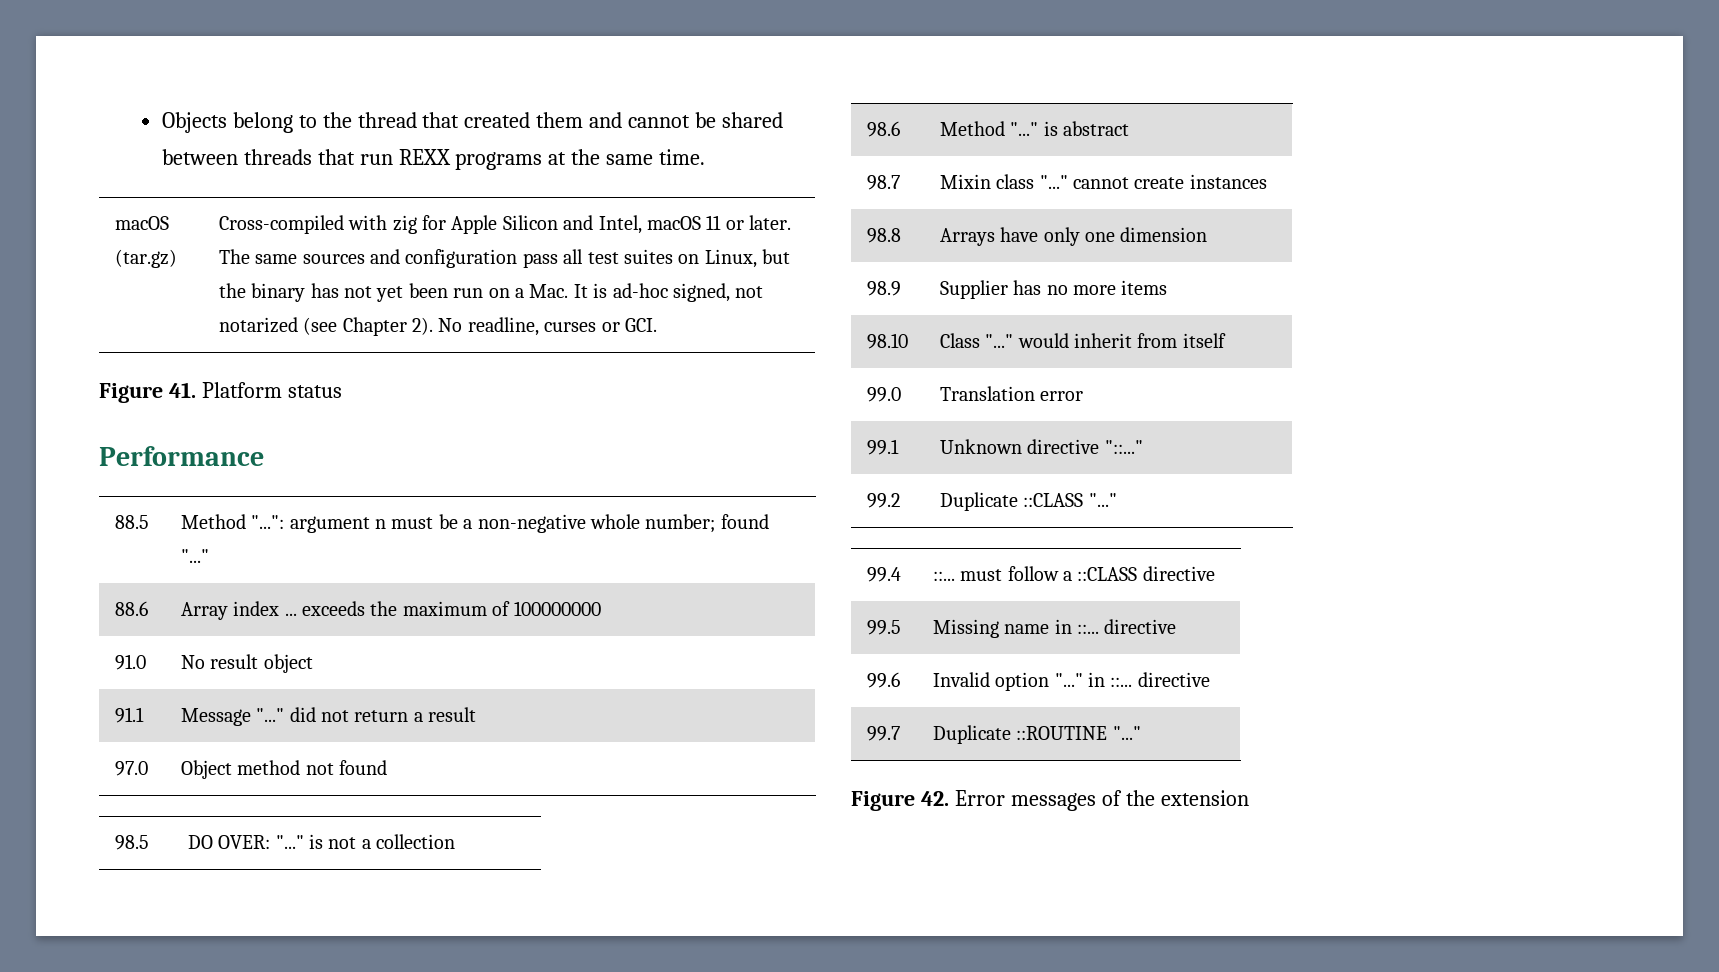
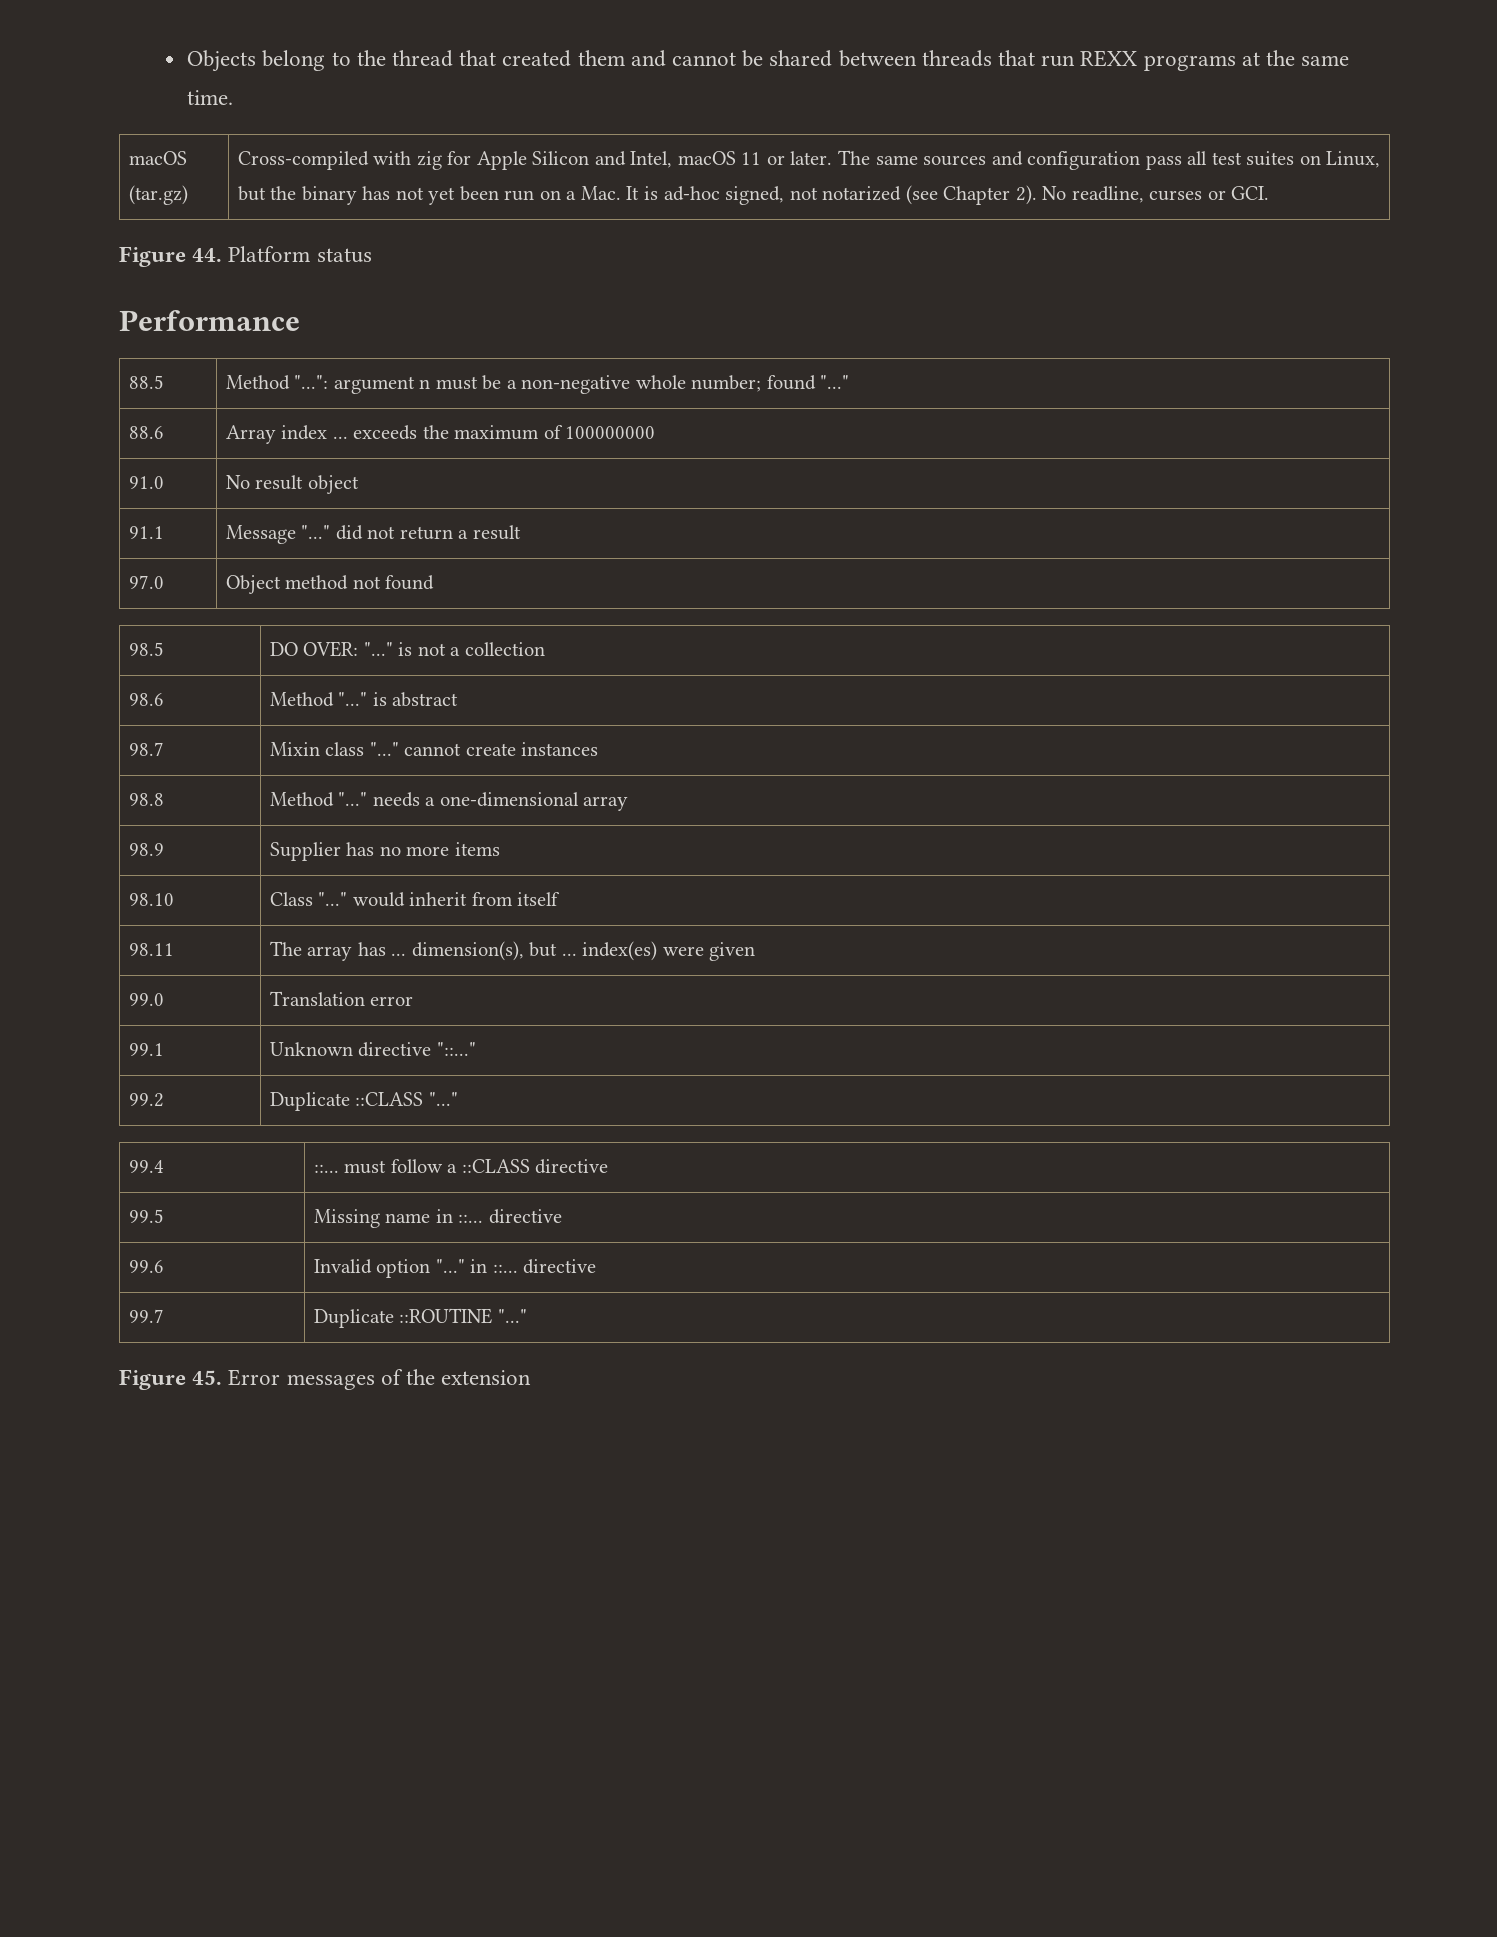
[168,382,196,398] 41. -> [192,248,223,262] 44.
[939,227,1208,246] Arrays have only one dimension -> [269,792,629,811] Method "..." needs a one-dimensional array
(1226, 340) none -> [128,943,174,956] [269,941,756,961] // 98.11 | The array has ... dimension(s), but ... index(es) were given
[920,791,949,806] 42. -> [192,1370,223,1385] 45.

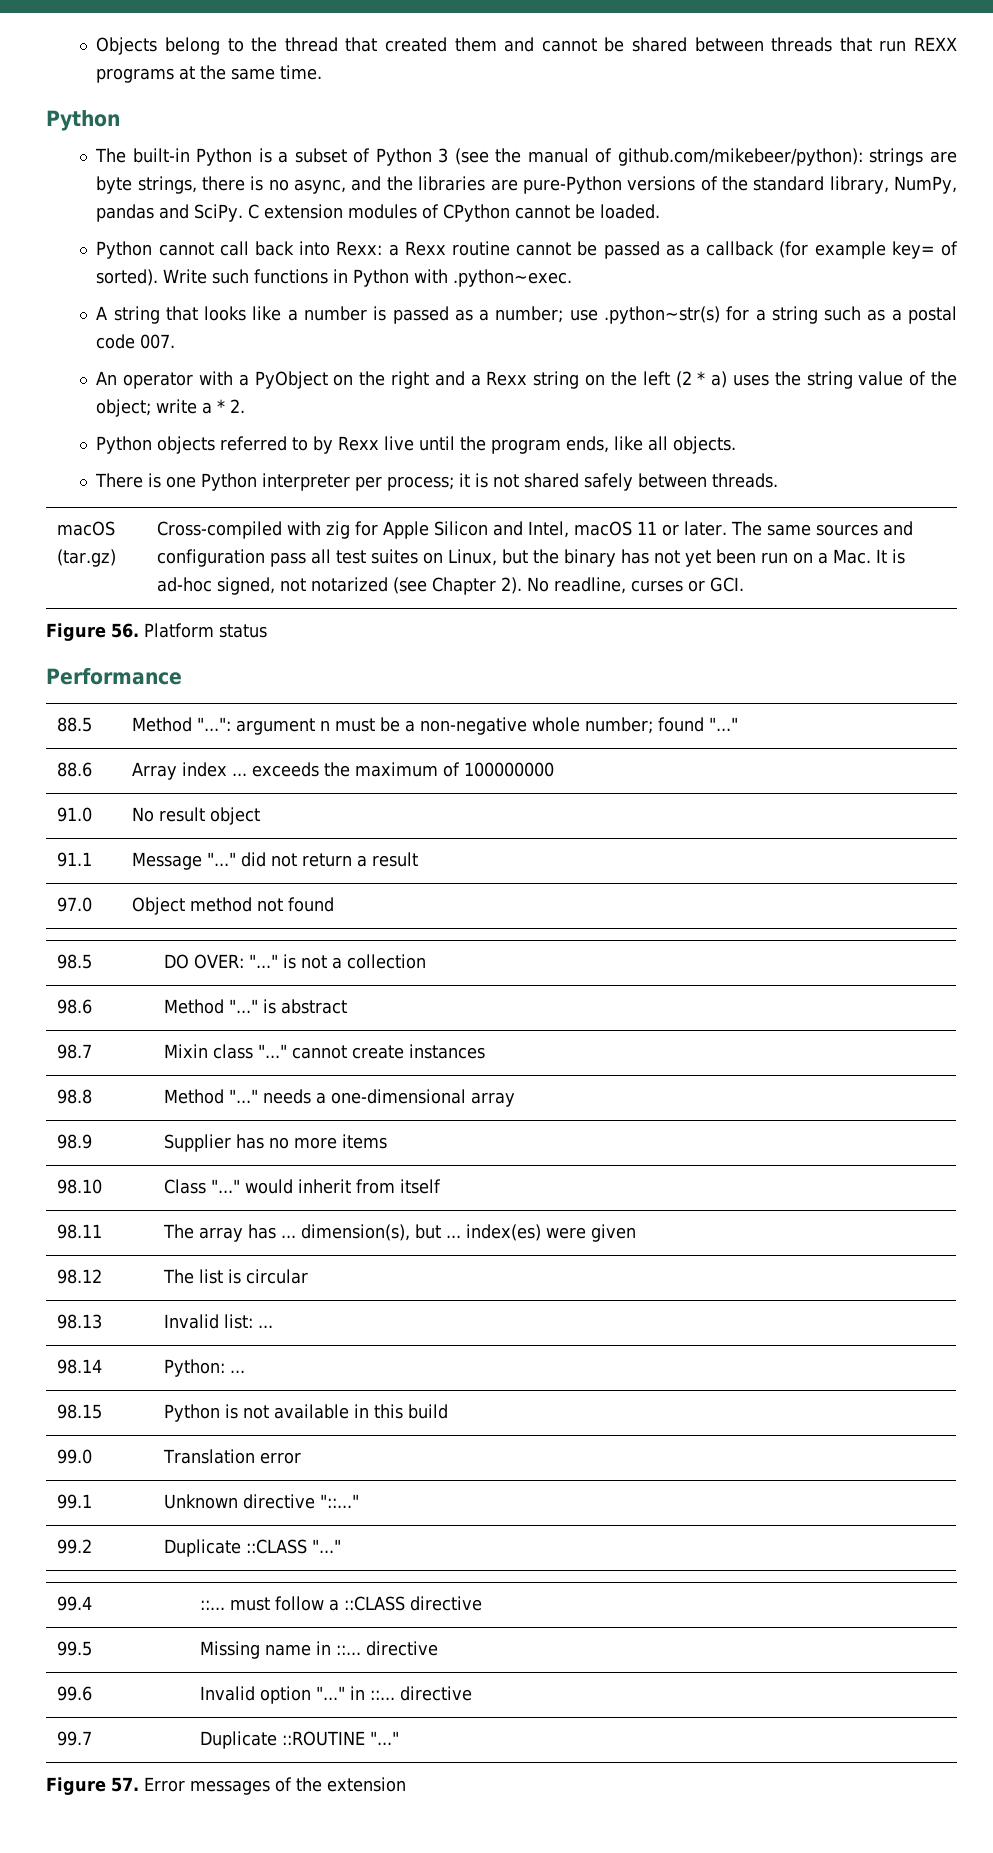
(234, 97) none -> [46,110,120,131] [95,148,957,166] [96,176,957,194] [96,204,661,222] [96,241,959,259] [96,269,573,287] [96,306,957,324] [96,334,176,349] [96,371,957,389] [96,399,246,417] [96,436,737,454] [95,473,779,491] // Python // The built-in Python is a subset of Python 3 (see the manual of github.com/mikebeer/python): strings are byte strings, there is no async, and the libraries are pure-Python versions of the standard library, NumPy, pandas and SciPy. C extension modules of CPython cannot be loaded. // Python cannot call back into Rexx: a Rexx routine cannot be passed as a callback (for example key= of sorted). Write such functions in Python with .python~exec. // A string that looks like a number is passed as a number; use .python~str(s) for a string such as a postal code 007. // An operator with a PyObject on the right and a Rexx string on the left (2 * a) uses the string value of the object; write a * 2. // Python objects referred to by Rexx live until the program ends, like all objects. // There is one Python interpreter per process; it is not shared safely between threads.
[192,248,223,262] 44. -> [111,623,139,638] 56.
(756, 951) none -> [57,1269,103,1284] [163,1269,309,1284] [57,1314,103,1329] [164,1314,274,1329] [57,1359,103,1374] [164,1359,246,1377] [57,1404,103,1419] [164,1404,449,1422] // 98.12 | The list is circular // 98.13 | Invalid list: ... // 98.14 | Python: ... // 98.15 | Python is not available in this build
[192,1370,223,1385] 45. -> [111,1777,139,1792] 57.

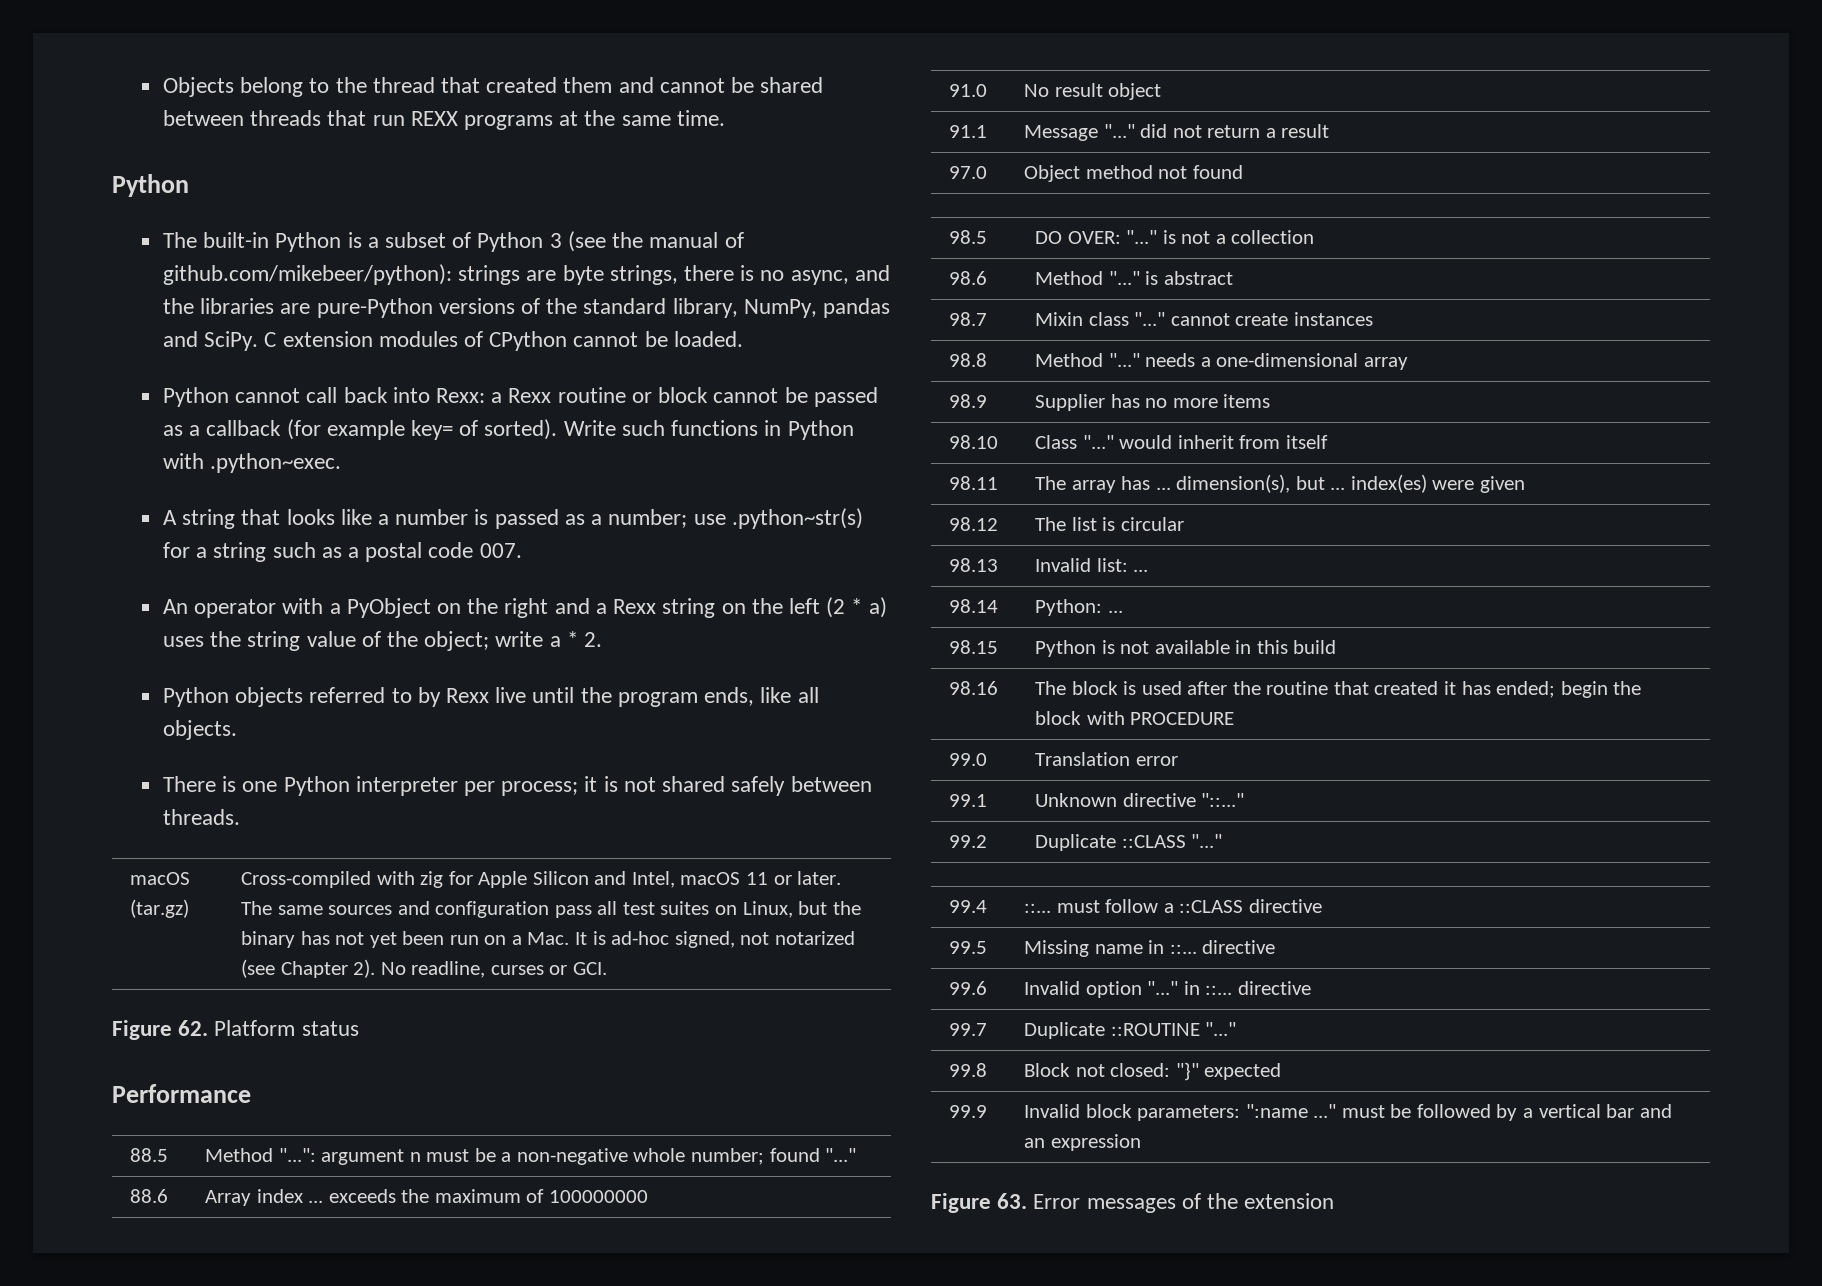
(510, 248) none -> [631,387,709,403] or block
[111,623,139,638] 56. -> [178,1020,209,1036] 62.
(449, 1411) none -> [949,681,999,695] [1035,681,1642,698] [1035,711,1235,725] // 98.16 | The block is used after the routine that created it has ended; begin the block with PROCEDURE
[46,1777,139,1795] // Figure 57. -> [949,1063,988,1077] [1024,1062,1282,1081] [949,1105,988,1118] [1024,1104,1672,1121] [1024,1134,1141,1151] [931,1193,1028,1213] // 99.8 | Block not closed: "}" expected // 99.9 | Invalid block parameters: ":name ..." must be followed by a vertical bar and an expression // Figure 63.

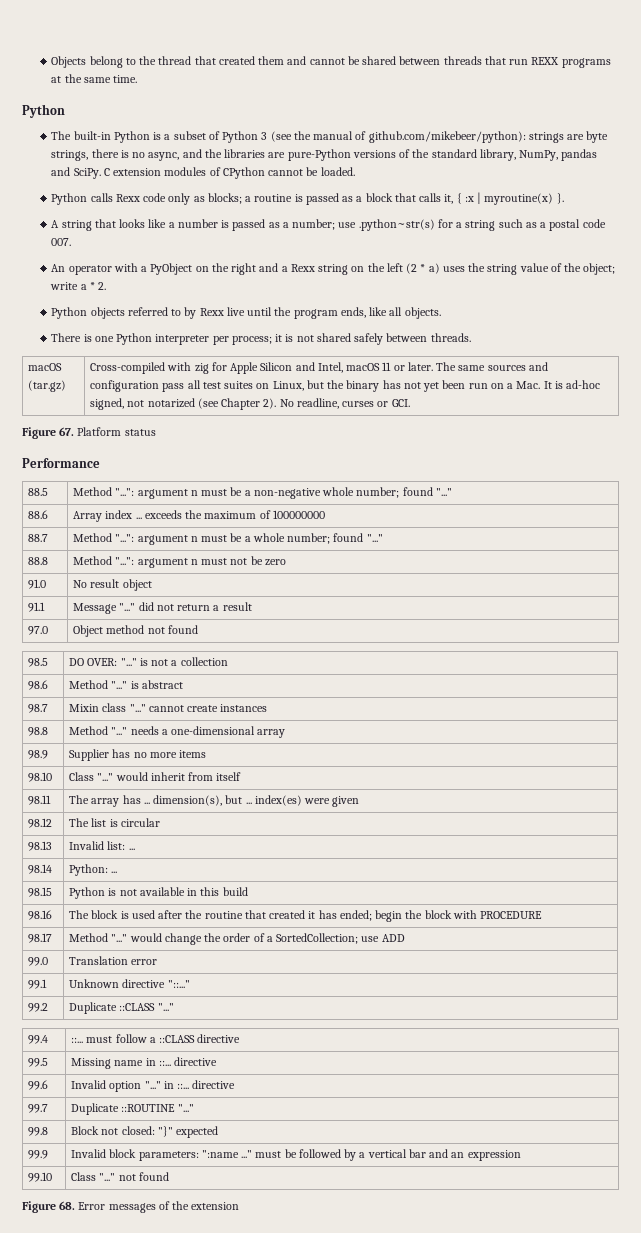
[235,387,878,407] [162,419,854,440] [162,453,342,473] cannot call back into Rexx: a Rexx routine or block cannot be passed as a callback (for example key= of sorted). Write such functions in Python with .python~exec. -> [90,192,564,205] calls Rexx code only as blocks; a routine is passed as a block that calls it, { :x | myroutine(x) }.
[178,1020,209,1036] 62. -> [59,427,75,436] 67.
(648, 1196) none -> [28,534,49,542] [73,533,383,545] [28,557,49,565] [73,556,286,568] // 88.7 | Method "...": argument n must be a whole number; found "..." // 88.8 | Method "...": argument n must not be zero
(1235, 718) none -> [28,933,53,943] [69,933,405,945] // 98.17 | Method "..." would change the order of a SortedCollection; use ADD
[931,1193,1028,1213] // Figure 63. -> [28,1172,53,1182] [71,1172,169,1181] [22,1201,76,1213] // 99.10 | Class "..." not found // Figure 68.

